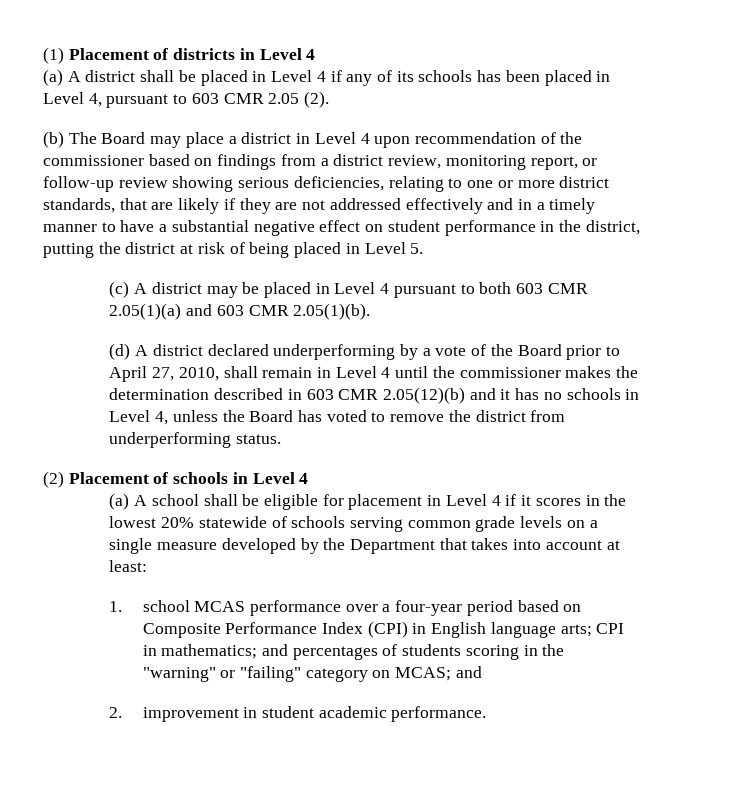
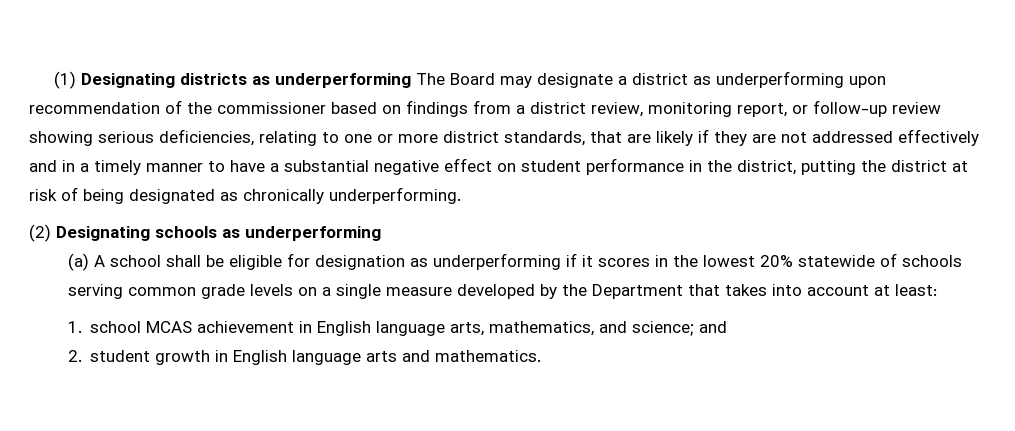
[68,48,316,60] [43,69,611,86] [43,91,330,108] [43,131,64,148] Placement of districts in Level 4 // (a) A district shall be placed in Level 4 if any of its schools has been placed in Level 4, pursuant to 603 CMR 2.05 (2). // (b) -> [80,73,411,88] Designating districts as underperforming
[185,132,370,148] place a district in Level 4 -> [536,71,844,88] designate a district as underperforming
[294,242,424,258] [109,281,588,298] [109,303,371,320] [109,343,621,360] [109,366,639,382] [109,387,640,404] [109,410,566,425] [109,432,282,448] [43,471,309,488] placed in Level 5. // (c) A district may be placed in Level 4 pursuant to both 603 CMR 2.05(1)(a) and 603 CMR 2.05(1)(b). // (d) A district declared underperforming by a vote of the Board prior to April 27, 2010, shall remain in Level 4 until the commissioner makes the determination described in 603 CMR 2.05(12)(b) and it has no schools in Level 4, unless the Board has voted to remove the district from underperforming status. // (2) Placement of schools in Level 4 -> [129,187,461,204] [29,224,381,242] designated as chronically underperforming. // (2) Designating schools as underperforming
[348,494,501,510] placement in Level 4 -> [314,253,561,270] designation as underperforming
[249,600,582,616] [142,621,625,638] [142,644,565,660] [142,666,482,682] [109,706,487,722] performance over a four-year period based on Composite Performance Index (CPI) in English language arts; CPI in mathematics; and percentages of students scoring in the "warning" or "failing" category on MCAS; and // 2. improvement in student academic performance. -> [197,321,728,336] [67,350,542,365] achievement in English language arts, mathematics, and science; and // 2. student growth in English language arts and mathematics.

